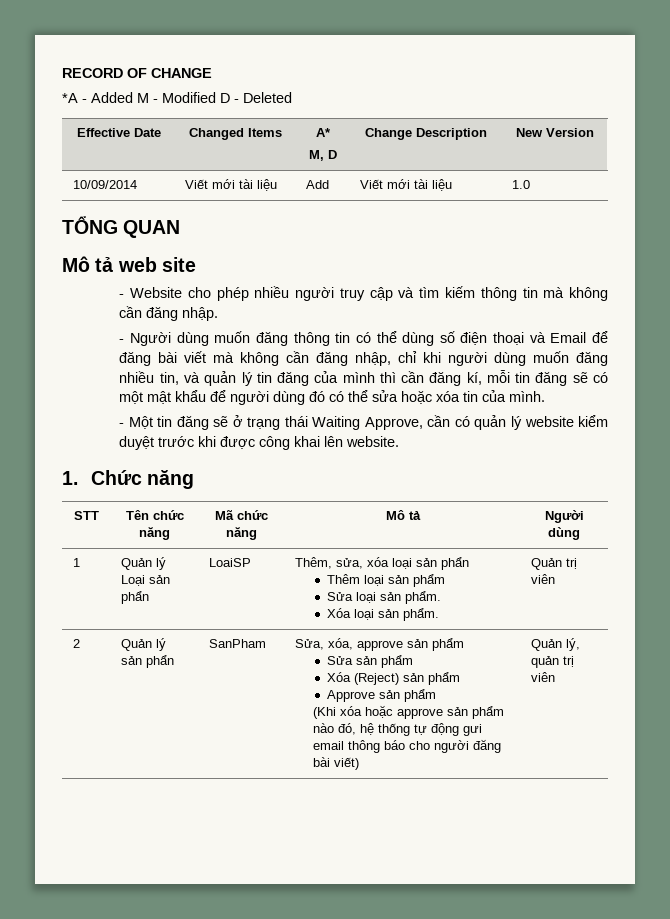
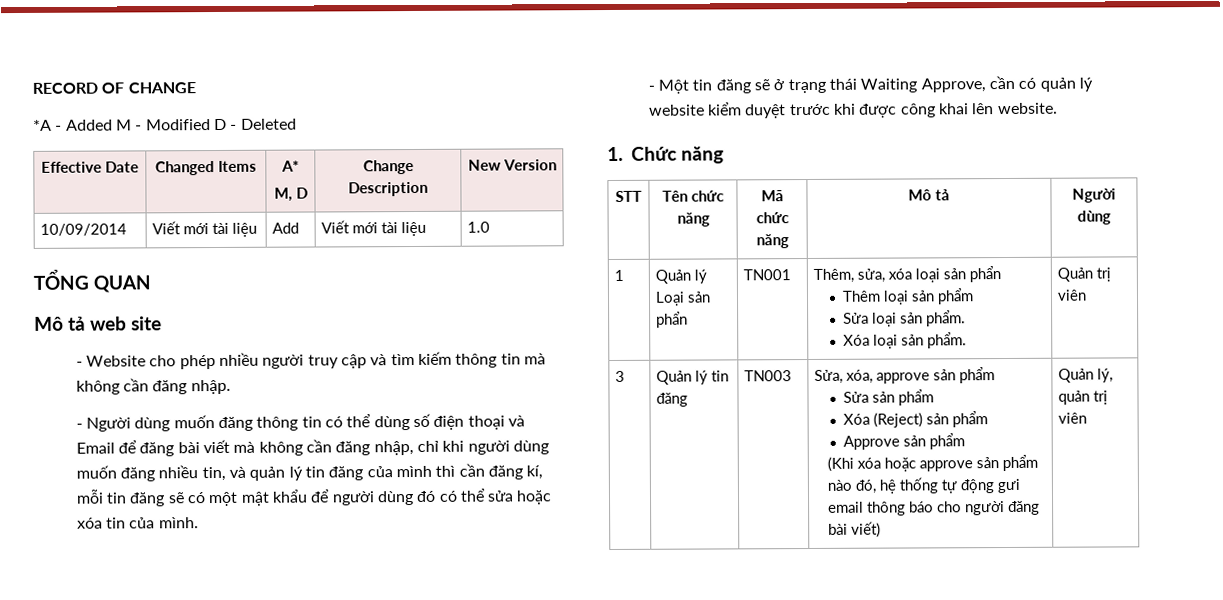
[209,558,252,567] LoaiSP -> [743,269,792,281] TN001
[73,639,81,648] [121,638,167,651] [121,655,175,668] [209,639,267,648] 2 | Quản lý sản phẩn | SanPham -> [615,370,626,382] [656,370,730,385] [656,392,689,407] [744,370,793,382] 3 | Quản lý tin đăng | TN003

